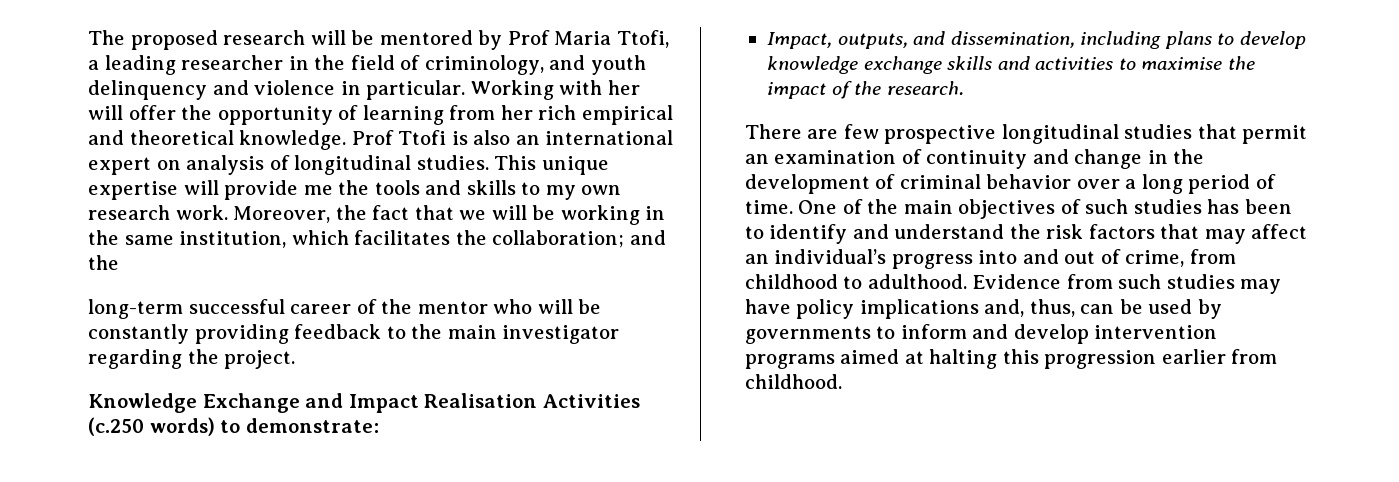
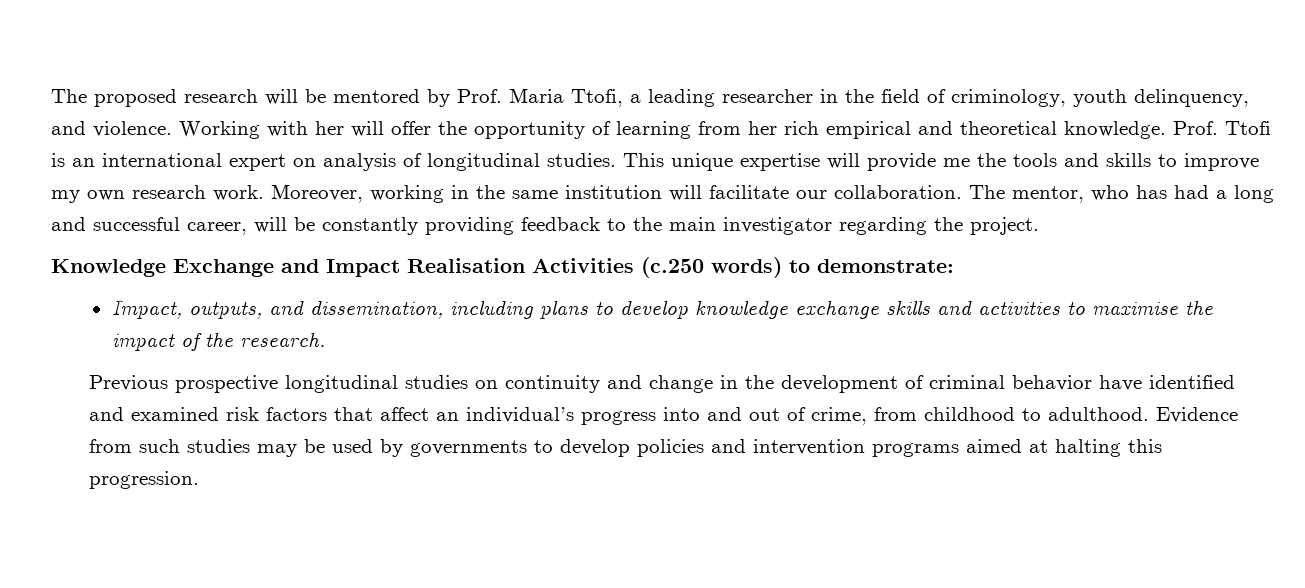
[507,30,550,45] Prof -> [457,89,502,103] Prof.
[549,55,646,75] [88,80,466,100] and youth delinquency and violence in particular. -> [1073,89,1249,107] [51,121,172,137] youth delinquency, and violence.
[351,130,394,145] Prof -> [1173,121,1218,135] Prof.
[473,130,511,145] also -> (65, 160) none
(541, 188) none -> [1184,153,1259,171] improve
[335,205,666,225] [88,230,666,248] [88,255,119,270] [88,299,533,319] the fact that we will be working in the same institution, which facilitates the collaboration; and the // long-term successful career of the mentor who -> [370,185,1274,203] [51,217,247,235] working in the same institution will facilitate our collaboration. The mentor, who has had a long and successful career,
[744,124,1308,144] [744,149,922,164] There are few prospective longitudinal studies that permit an examination of -> [89,375,499,393] Previous prospective longitudinal studies on
[1076,174,1276,194] [744,199,1293,219] [744,224,1041,244] over a long period of time. One of the main objectives of such studies has been to identify and understand the -> [1099,375,1236,391] [89,407,220,421] have identified and examined
[1204,229,1246,244] may -> (374, 414) none
[744,299,1115,319] have policy implications and, thus, can -> (298, 450) none
[900,324,1089,344] inform and develop -> [560,439,747,457] develop policies and
[1044,349,1278,369] [744,374,842,389] progression earlier from childhood. -> [89,471,200,489] progression.

